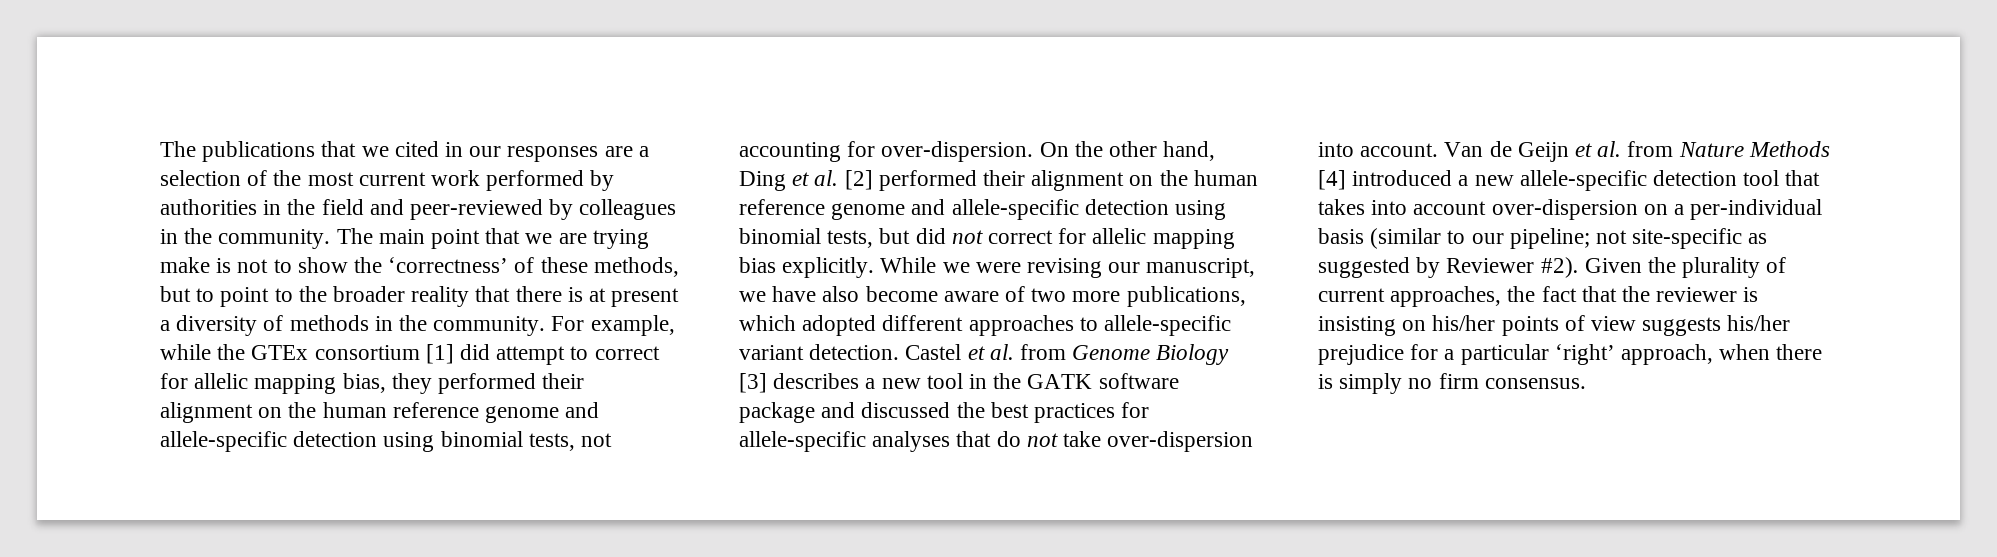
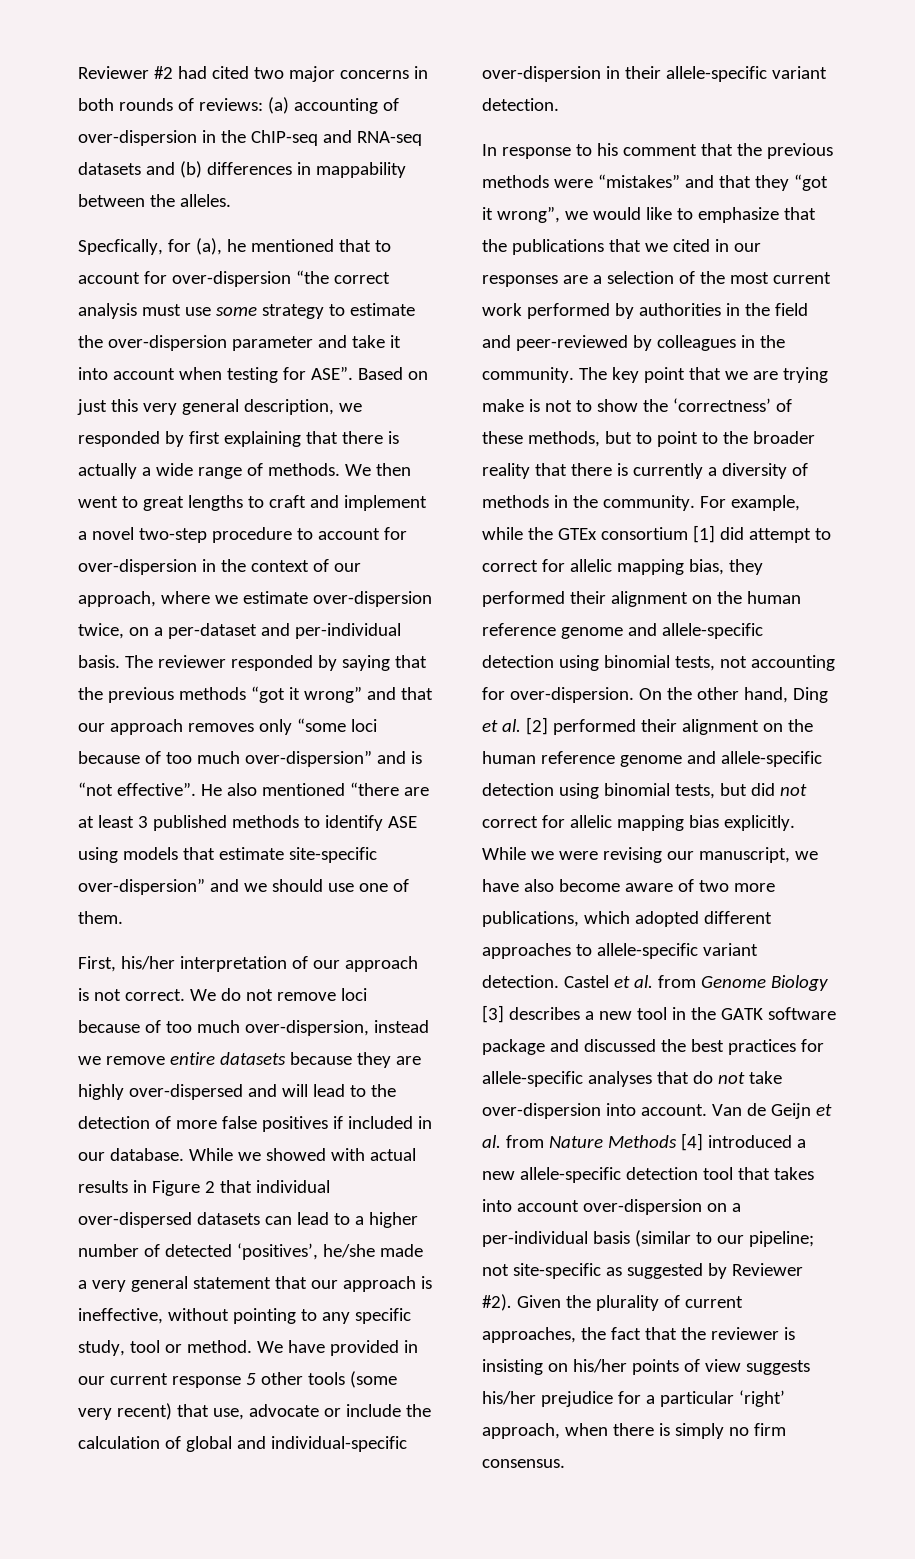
[160,141,196,157] The -> [78,66,428,82] [78,97,399,114] [78,130,422,146] [78,161,406,178] [78,194,231,207] [78,238,391,255] [78,270,390,287] [78,303,415,319] [78,335,401,351] [78,366,428,383] [77,399,362,415] [78,431,399,447] [78,463,411,479] [78,495,427,511] [78,527,407,543] [78,559,361,575] [78,591,432,607] [78,623,401,639] [78,655,427,671] [78,686,433,703] [78,718,377,735] [78,750,422,767] [78,782,429,796] [78,815,417,831] [78,847,377,863] [78,878,409,895] [78,911,123,924] [78,956,418,972] [78,988,367,1001] [78,1020,429,1036] [78,1052,421,1068] [78,1084,396,1100] [78,1116,432,1132] [78,1148,416,1161] [78,1180,330,1196] [78,1212,418,1228] [78,1243,423,1260] [78,1276,432,1292] [78,1308,411,1324] [78,1340,418,1356] [78,1371,397,1388] [78,1403,431,1420] [78,1436,407,1452] [482,66,827,82] [482,98,559,111] [482,143,833,159] [482,174,828,191] [482,206,816,223] [482,239,507,252] Reviewer #2 had cited two major concerns in both rounds of reviews: (a) accounting of over-dispersion in the ChIP-seq and RNA-seq datasets and (b) differences in mappability between the alleles. // Specfically, for (a), he mentioned that to account for over-dispersion “the correct analysis must use some strategy to estimate the over-dispersion parameter and take it into account when testing for ASE”. Based on just this very general description, we responded by first explaining that there is actually a wide range of methods. We then went to great lengths to craft and implement a novel two-step procedure to account for over-dispersion in the context of our approach, where we estimate over-dispersion twice, on a per-dataset and per-individual basis. The reviewer responded by saying that the previous methods “got it wrong” and that our approach removes only “some loci because of too much over-dispersion” and is “not effective”. He also mentioned “there are at least 3 published methods to identify ASE using models that estimate site-specific over-dispersion” and we should use one of them. // First, his/her interpretation of our approach is not correct. We do not remove loci because of too much over-dispersion, instead we remove entire datasets because they are highly over-dispersed and will lead to the detection of more false positives if included in our database. While we showed with actual results in Figure 2 that individual over-dispersed datasets can lead to a higher number of detected ‘positives’, he/she made a very general statement that our approach is ineffective, without pointing to any specific study, tool or method. We have provided in our current response 5 other tools (some very recent) that use, advocate or include the calculation of global and individual-specific over-dispersion in their allele-specific variant detection. // In response to his comment that the previous methods were “mistakes” and that they “got it wrong”, we would like to emphasize that the
[378,229,425,244] main -> [611,367,639,383] key
[589,288,680,307] at present -> [632,463,703,479] currently

